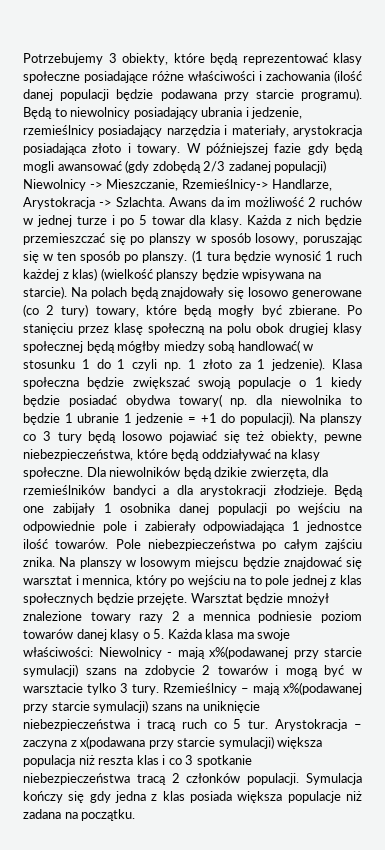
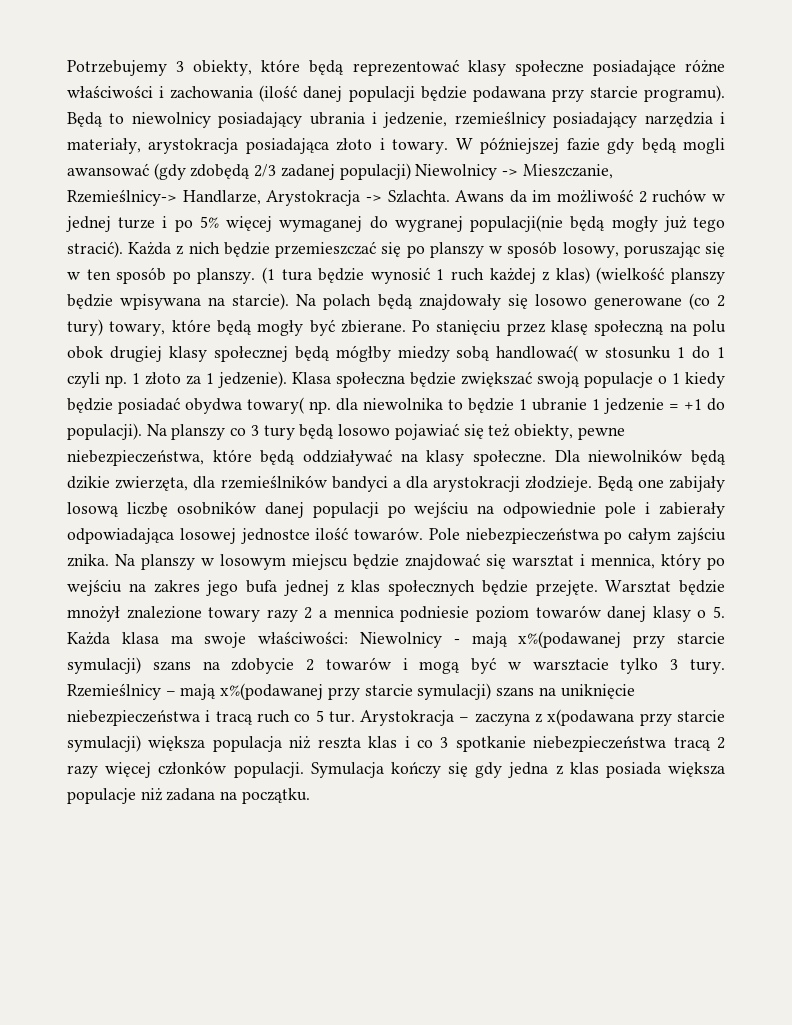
[138,215,243,227] 5 towar dla klasy. -> [199,215,726,232] [67,241,123,258] 5% więcej wymaganej do wygranej populacji(nie będą mogły już tego stracić).
[103,503,171,513] 1 osobnika -> [67,501,256,517] losową liczbę osobników
[291,521,300,531] 1 -> [179,528,236,544] losowej
[249,575,290,587] to pole -> [153,580,277,596] zakres jego bufa
(180, 778) none -> [67,762,152,778] razy więcej

